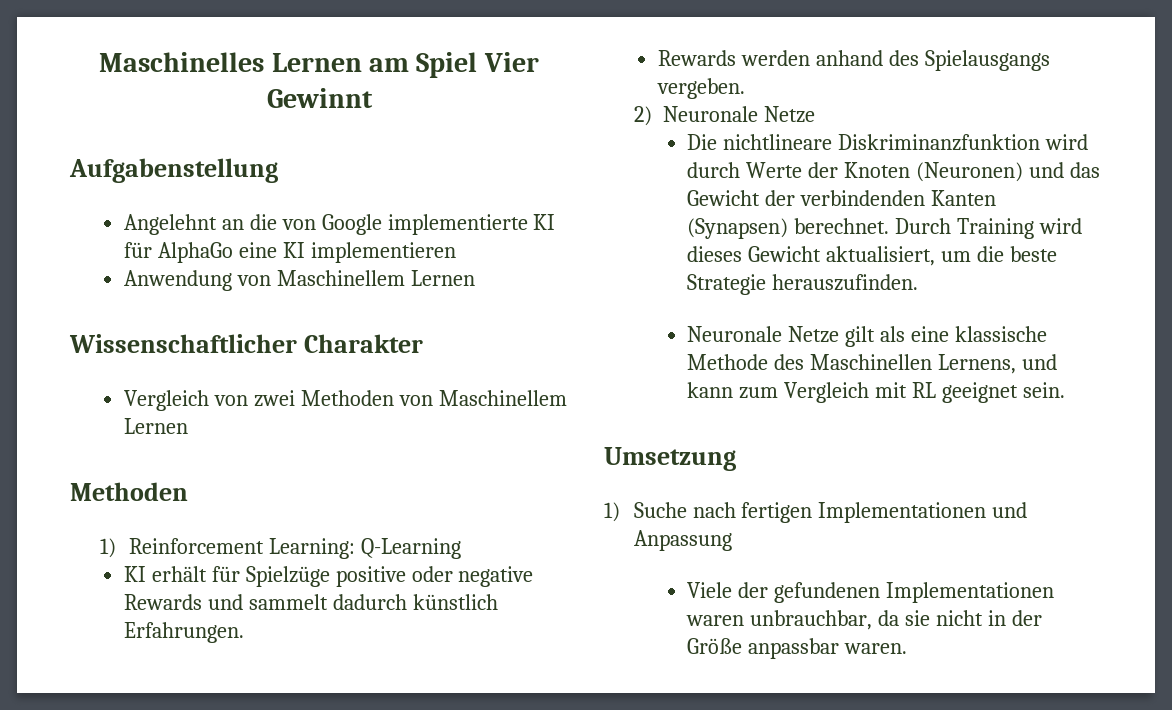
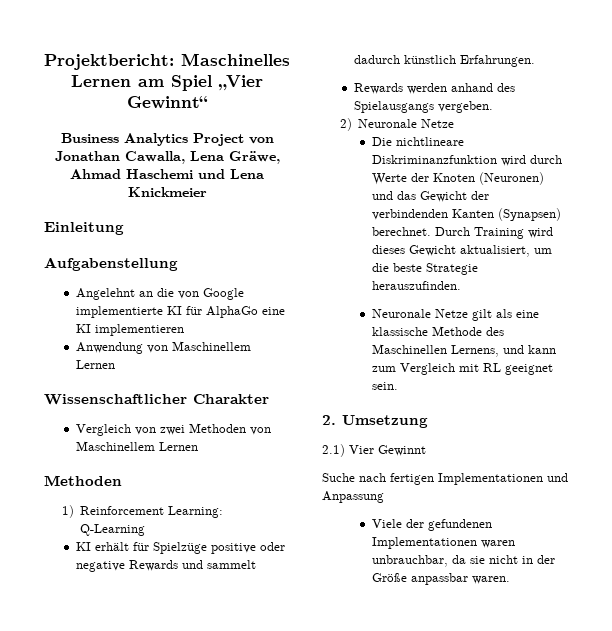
(99, 62) none -> [44,54,174,70] Projektbericht:
[483,52,539,72] [266,88,373,108] Vier Gewinnt -> [218,75,263,91] [127,96,208,109] [60,133,274,146] [54,151,280,164] [70,169,264,179] [127,187,207,197] [44,222,124,235] „Vier Gewinnt“ // Business Analytics Project von Jonathan Cawalla, Lena Gräwe, Ahmad Haschemi und Lena Knickmeier // Einleitung
(1066, 390) none -> [322,415,336,425] 2.
[604,502,620,522] 1) -> [322,444,426,457] 2.1) Vier Gewinnt //

